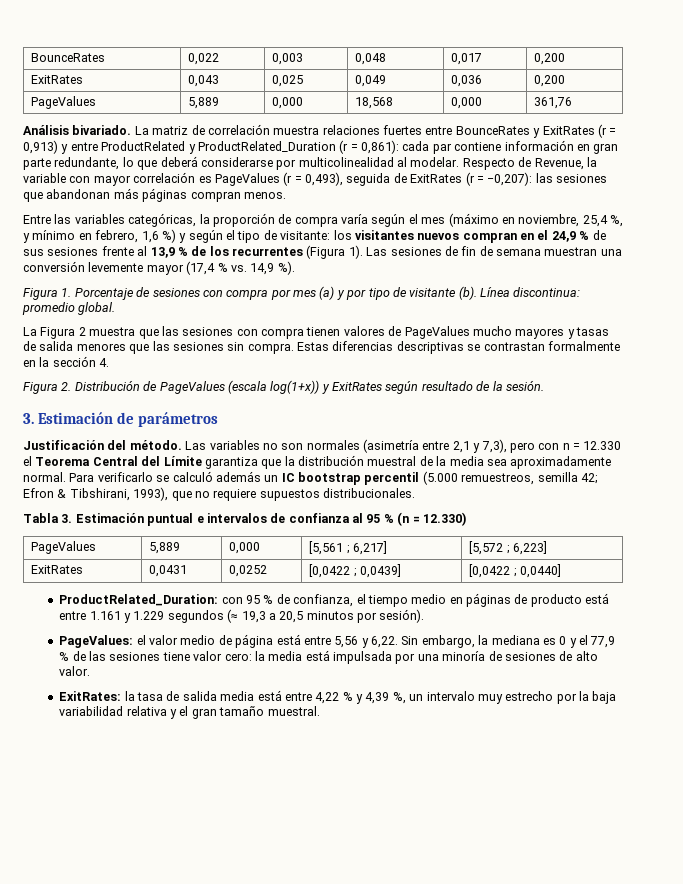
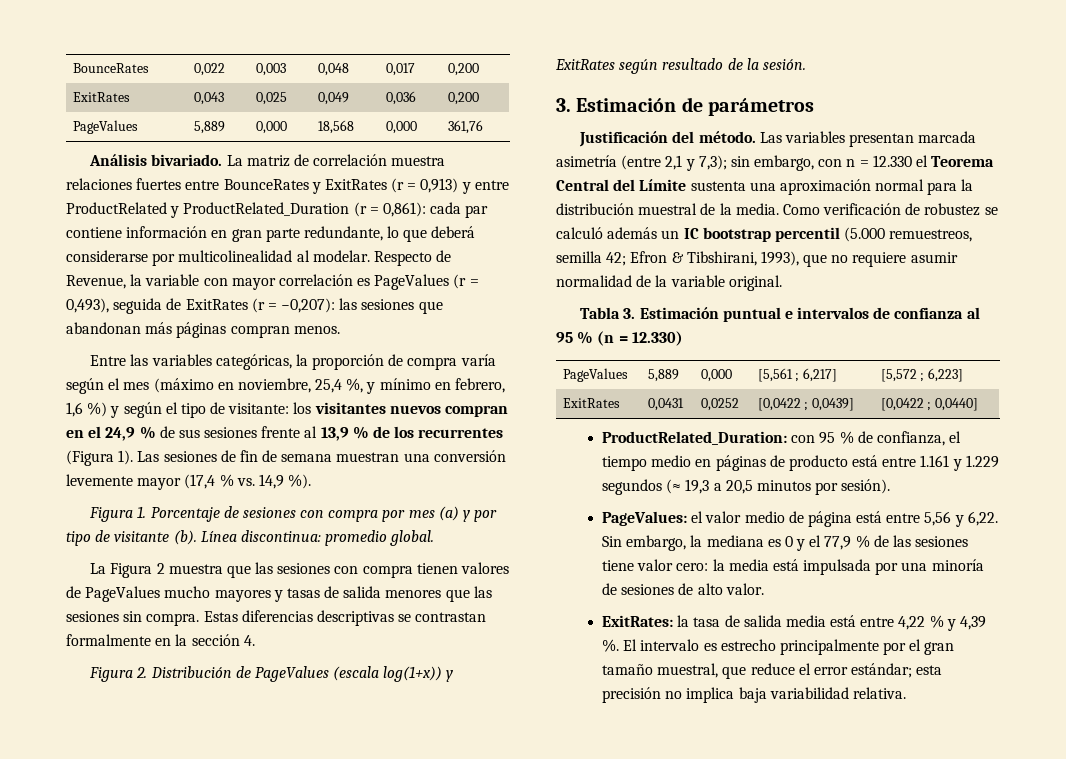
[262,439,535,453] no son normales (asimetría entre 2,1 y 7,3), pero -> [849,131,977,147] [556,155,815,171] presentan marcada asimetría (entre 2,1 y 7,3); sin embargo,
[204,457,282,469] garantiza que -> [690,179,958,195] sustenta una aproximación normal para
[449,456,612,469] [23,472,153,482] media sea aproximadamente normal. Para verificarlo -> [735,203,981,216] media. Como verificación de robustez
[259,488,415,501] supuestos distribucionales. -> [910,252,958,263] [556,275,782,291] asumir normalidad de la variable original.
[392,691,617,704] [59,706,320,719] %, un intervalo muy estrecho por la baja variabilidad relativa y el gran tamaño muestral. -> [602,639,955,655] [602,663,943,679] [602,687,906,703] %. El intervalo es estrecho principalmente por el gran tamaño muestral, que reduce el error estándar; esta precisión no implica baja variabilidad relativa.

